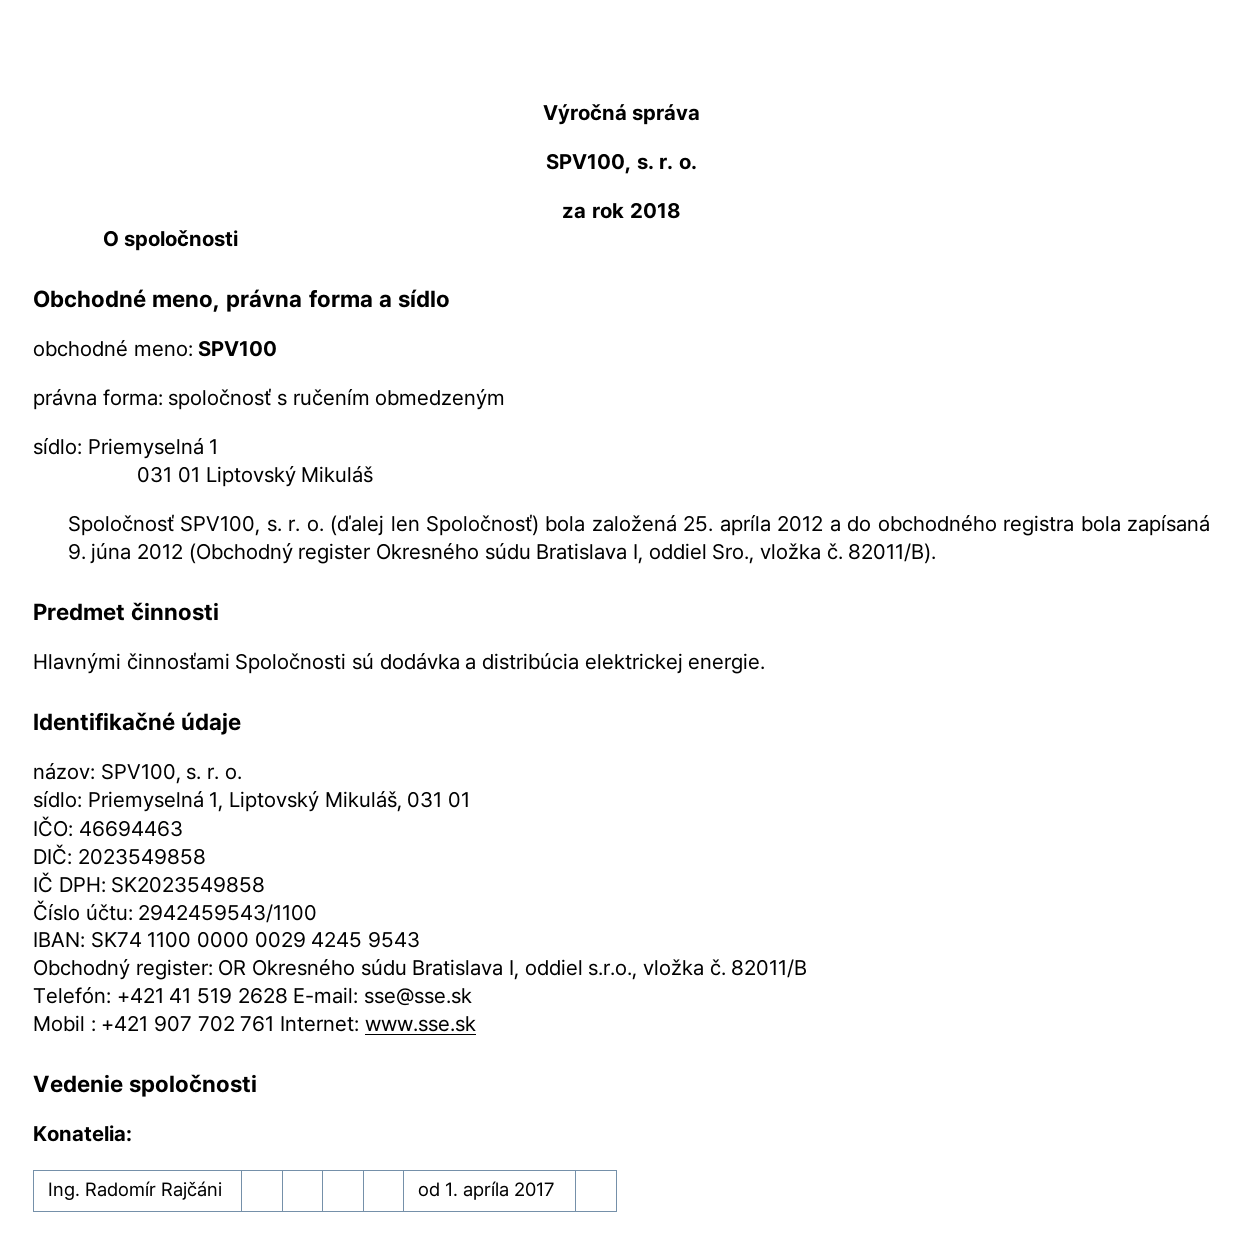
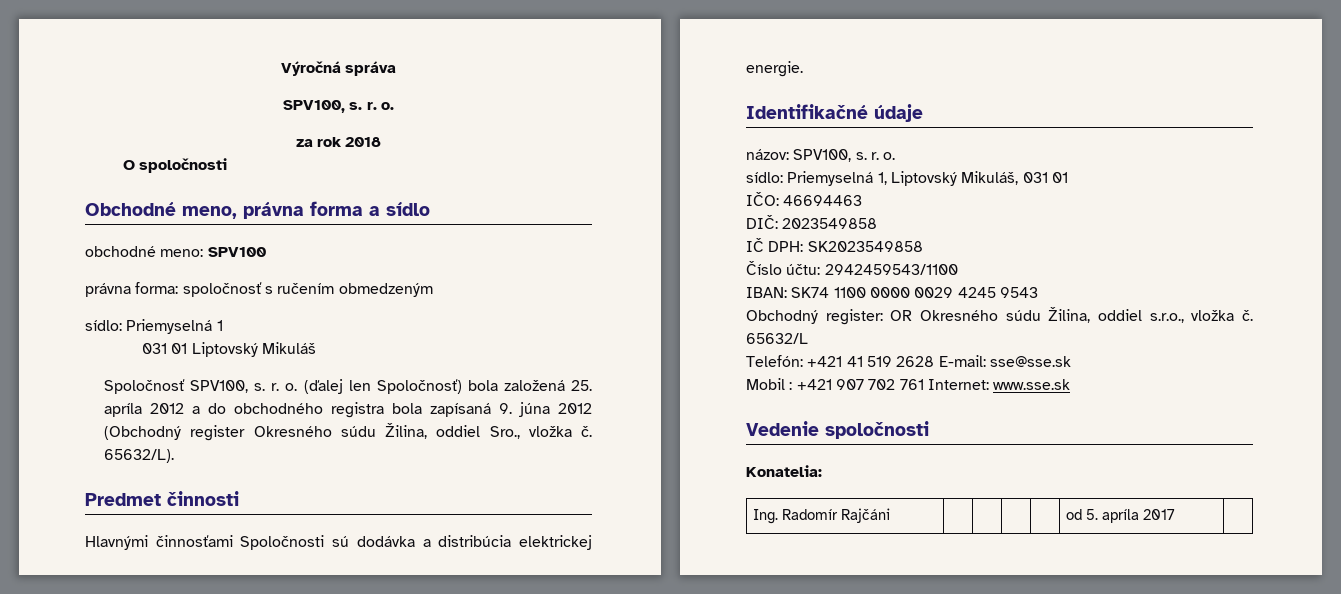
[536,543,644,564] Bratislava I, -> [384,423,427,439] Žilina,
[848,543,937,564] 82011/B). -> [103,449,174,463] 65632/L).
[412,959,520,980] Bratislava I, -> [1048,307,1091,323] Žilina,
[731,959,808,978] 82011/B -> [746,333,808,344] 65632/L
[445,1182,459,1197] 1. -> [1086,509,1099,520] 5.

